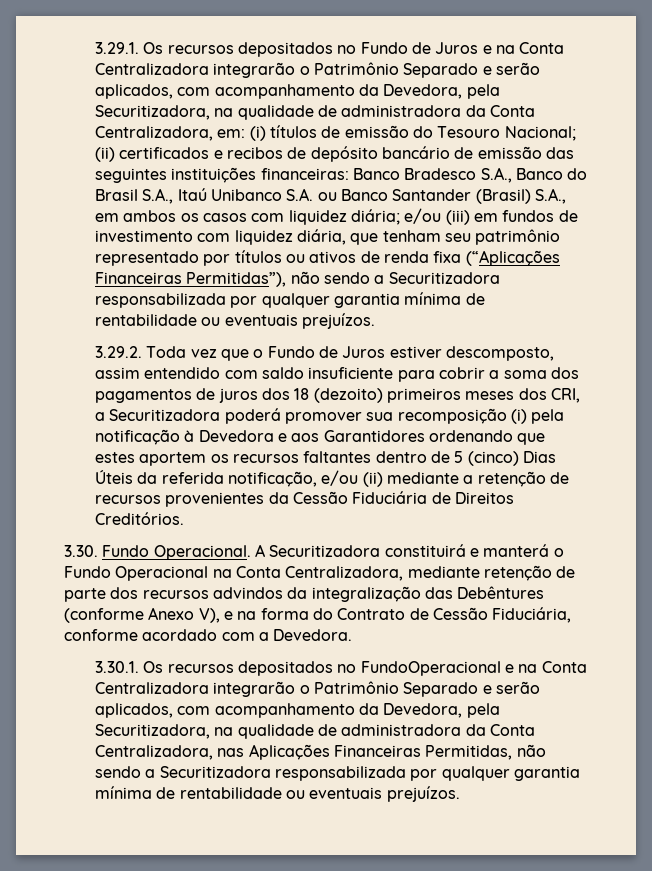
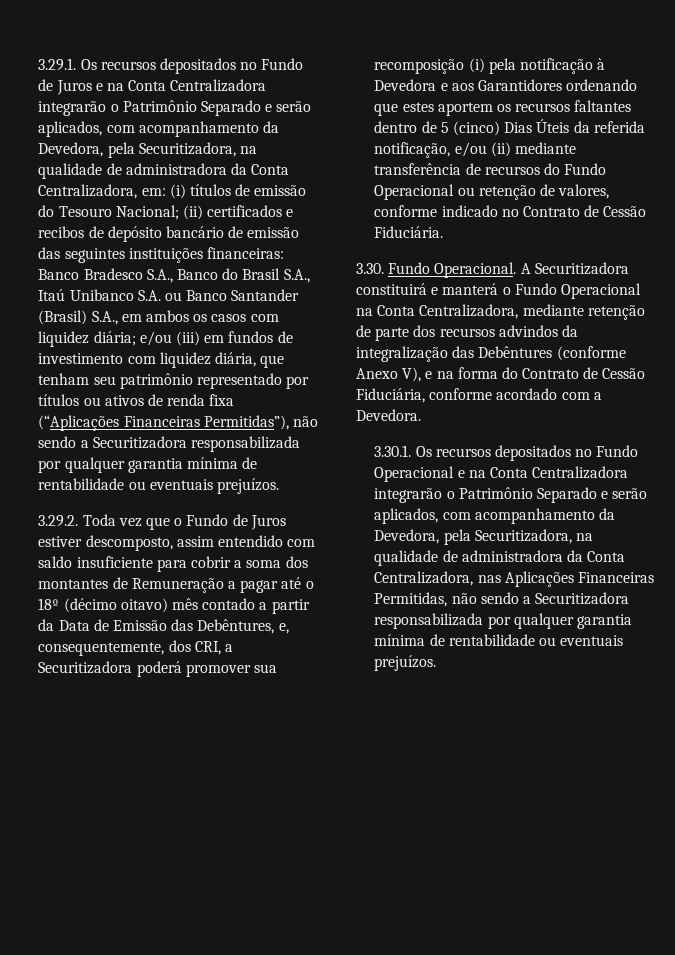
[95,388,515,403] pagamentos de juros dos 18 (dezoito) primeiros meses -> [38,577,314,593] [38,598,310,614] [38,619,289,634] [38,642,165,656] montantes de Remuneração a pagar até o 18º (décimo oitavo) mês contado a partir da Data de Emissão das Debêntures, e, consequentemente,
[463,471,569,487] [95,491,515,507] [95,512,185,525] a retenção de recursos provenientes da Cessão Fiduciária de Direitos Creditórios. -> [374,163,607,175] [374,184,610,200] [374,205,647,217] [374,226,444,238] transferência de recursos do Fundo Operacional ou retenção de valores, conforme indicado no Contrato de Cessão Fiduciária.
[360,661,501,676] FundoOperacional -> [596,445,639,457] [374,466,455,482] Fundo Operacional

